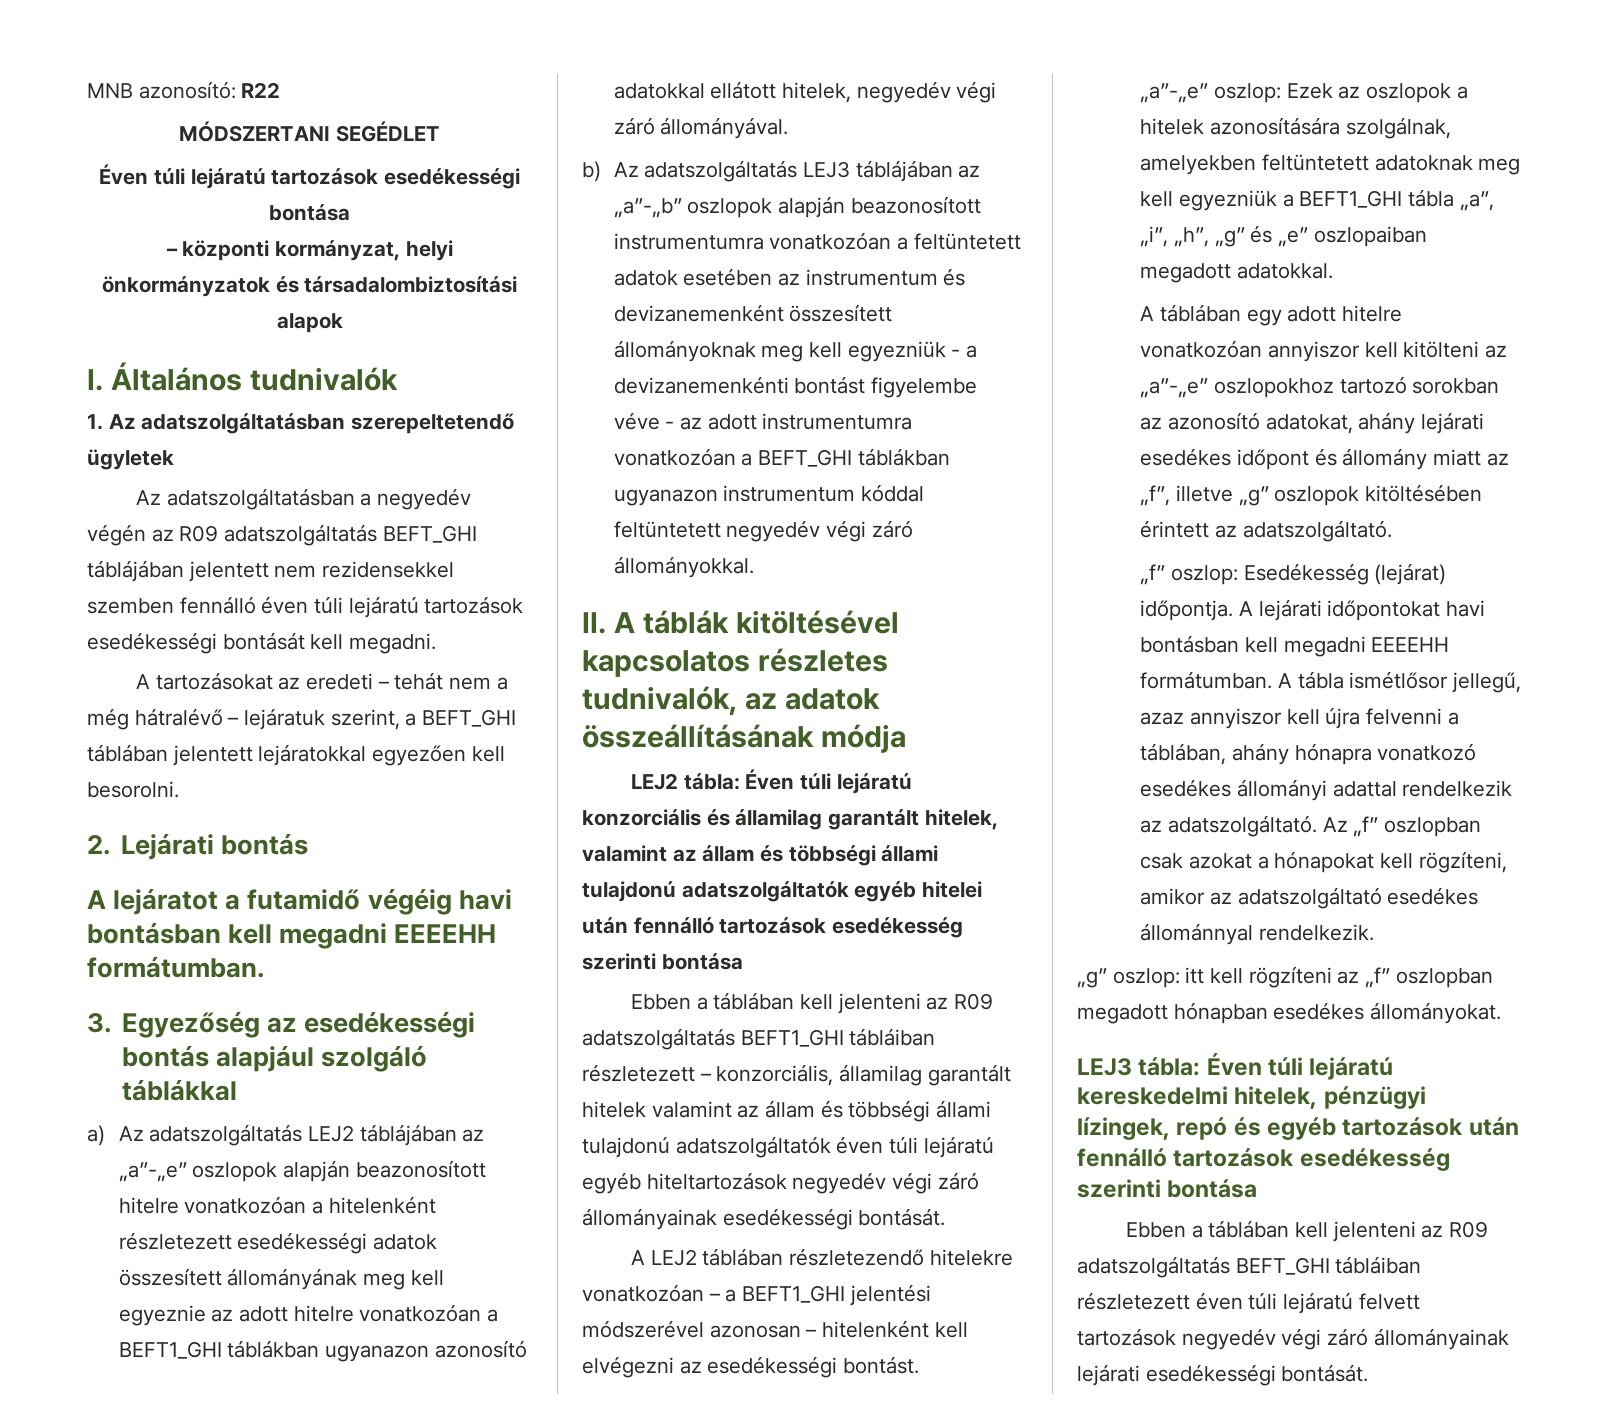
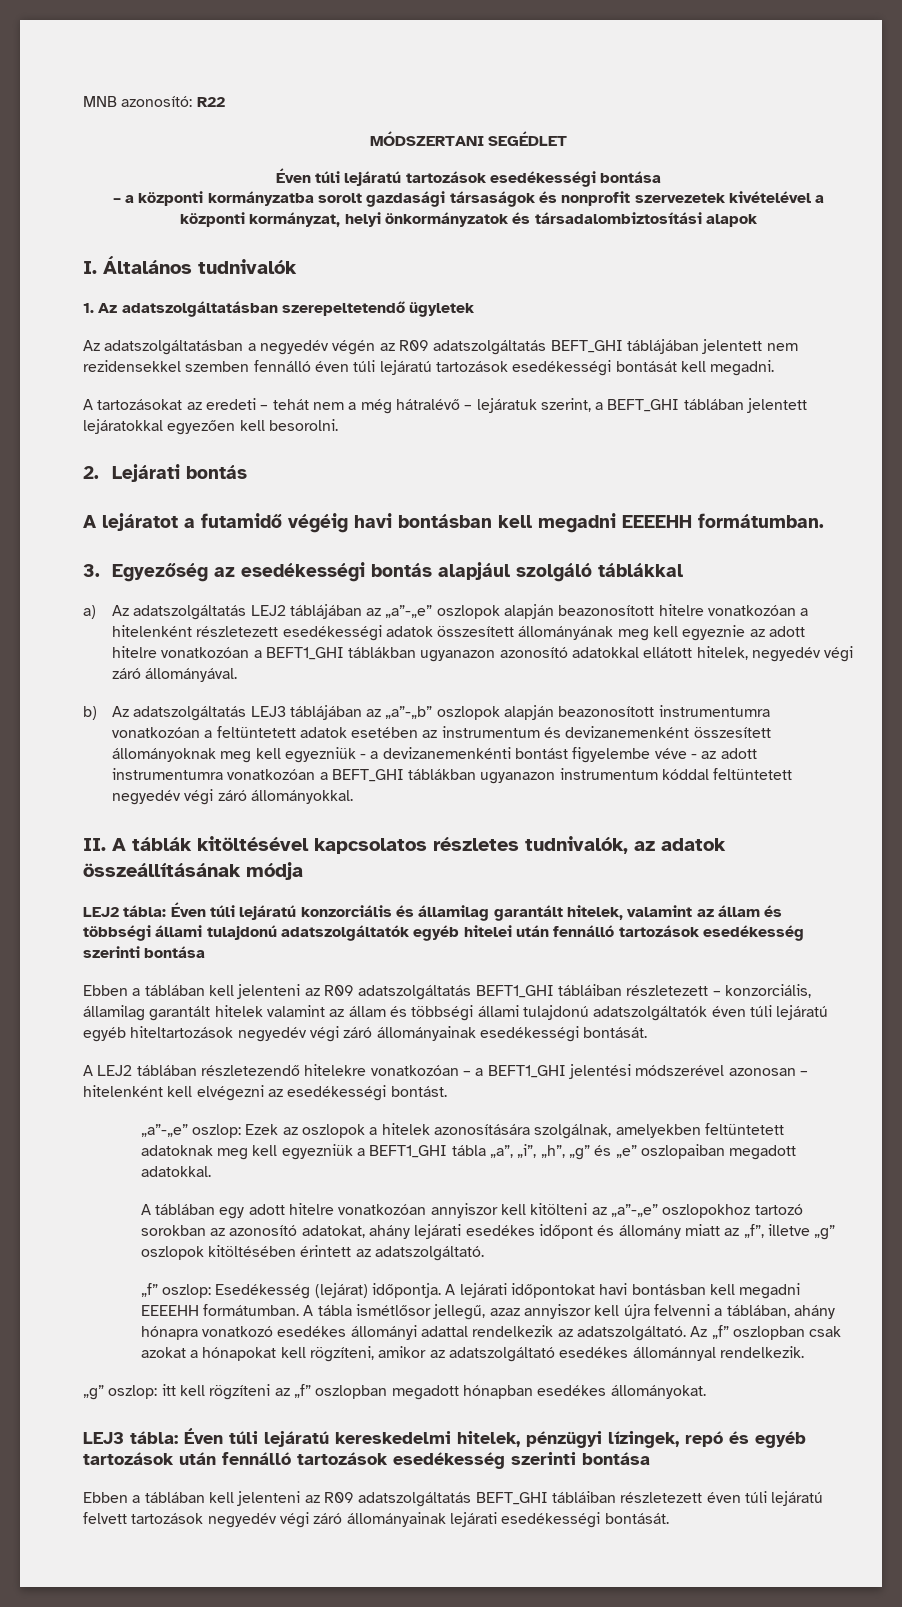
(178, 252) none -> [125,191,825,207] a központi kormányzatba sorolt gazdasági társaságok és nonprofit szervezetek kivételével a

